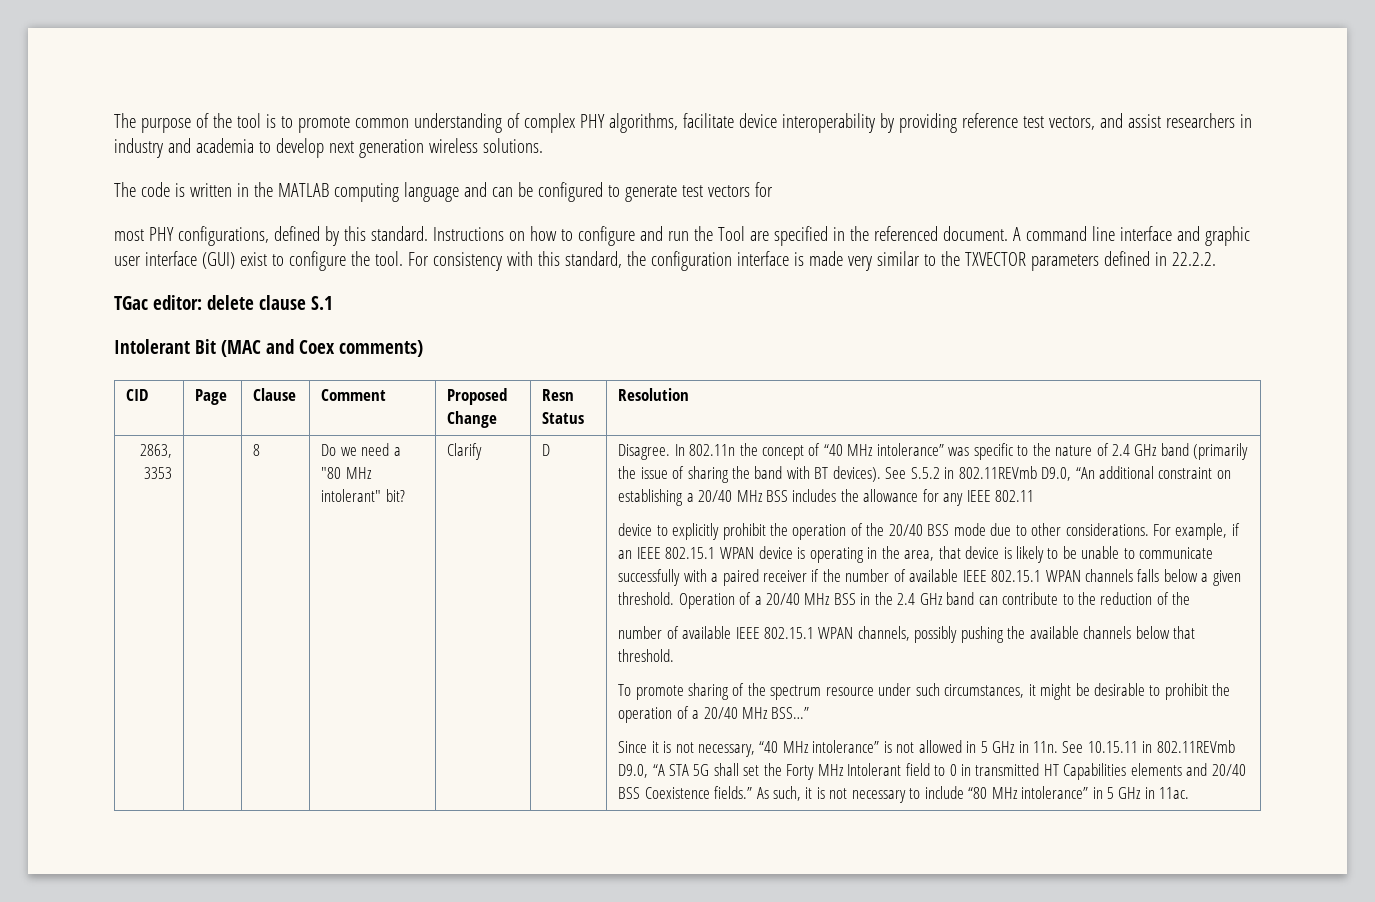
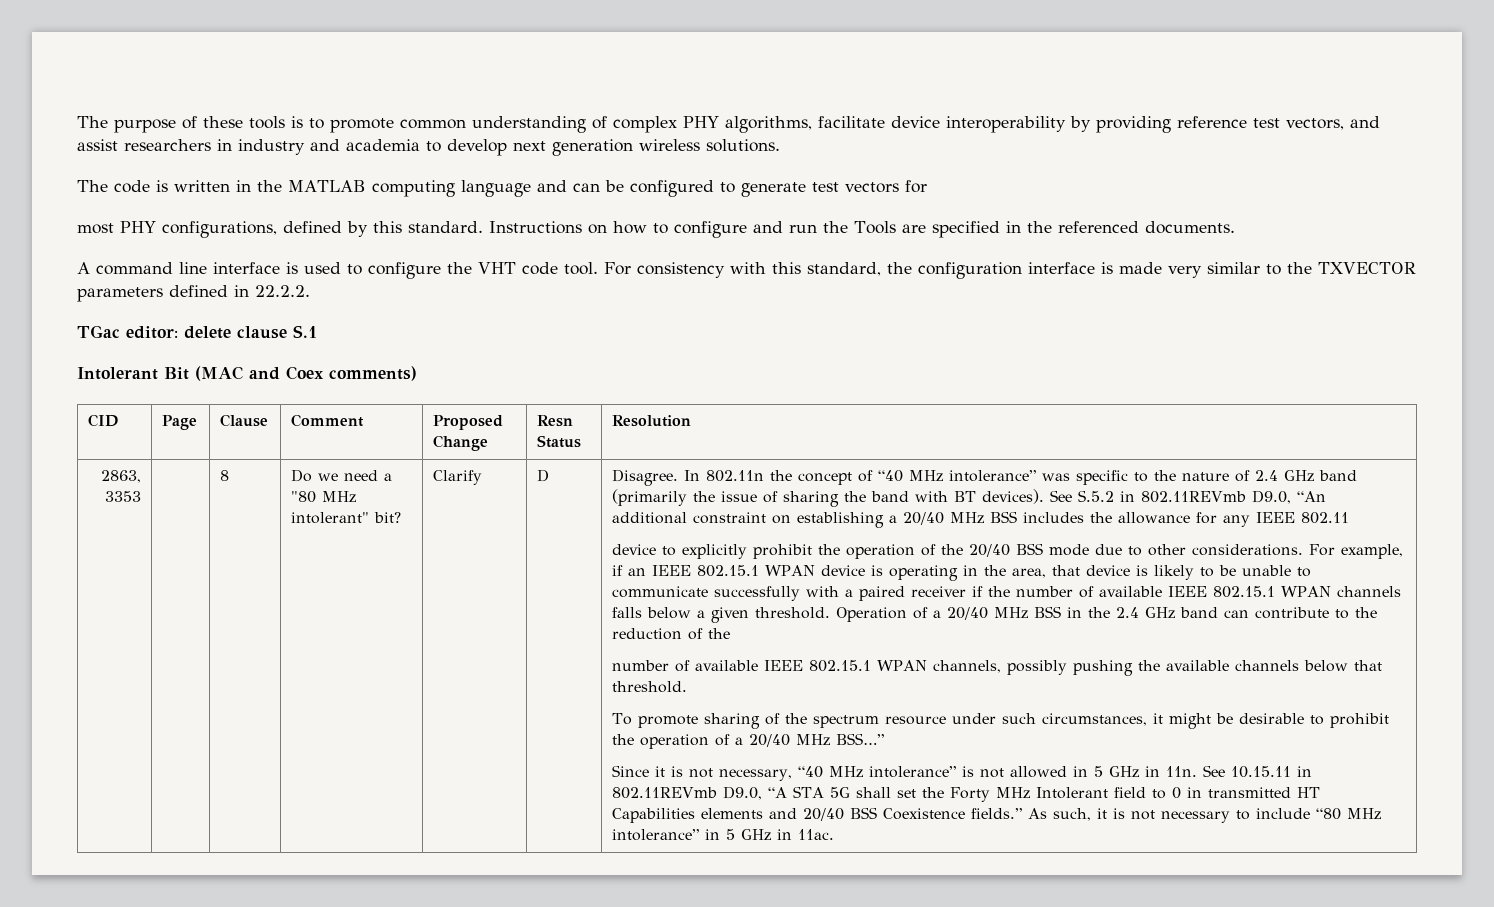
[212,113,261,128] the tool -> [203,116,285,129] these tools
[717,226,745,241] Tool -> [854,221,896,234] Tools
[942,226,1008,241] document. -> [1144,221,1235,234] documents. //
[1176,226,1250,246] [114,251,267,269] and graphic user interface (GUI) exist -> [286,262,341,274] is used
(370, 258) none -> [478,262,558,275] VHT code

